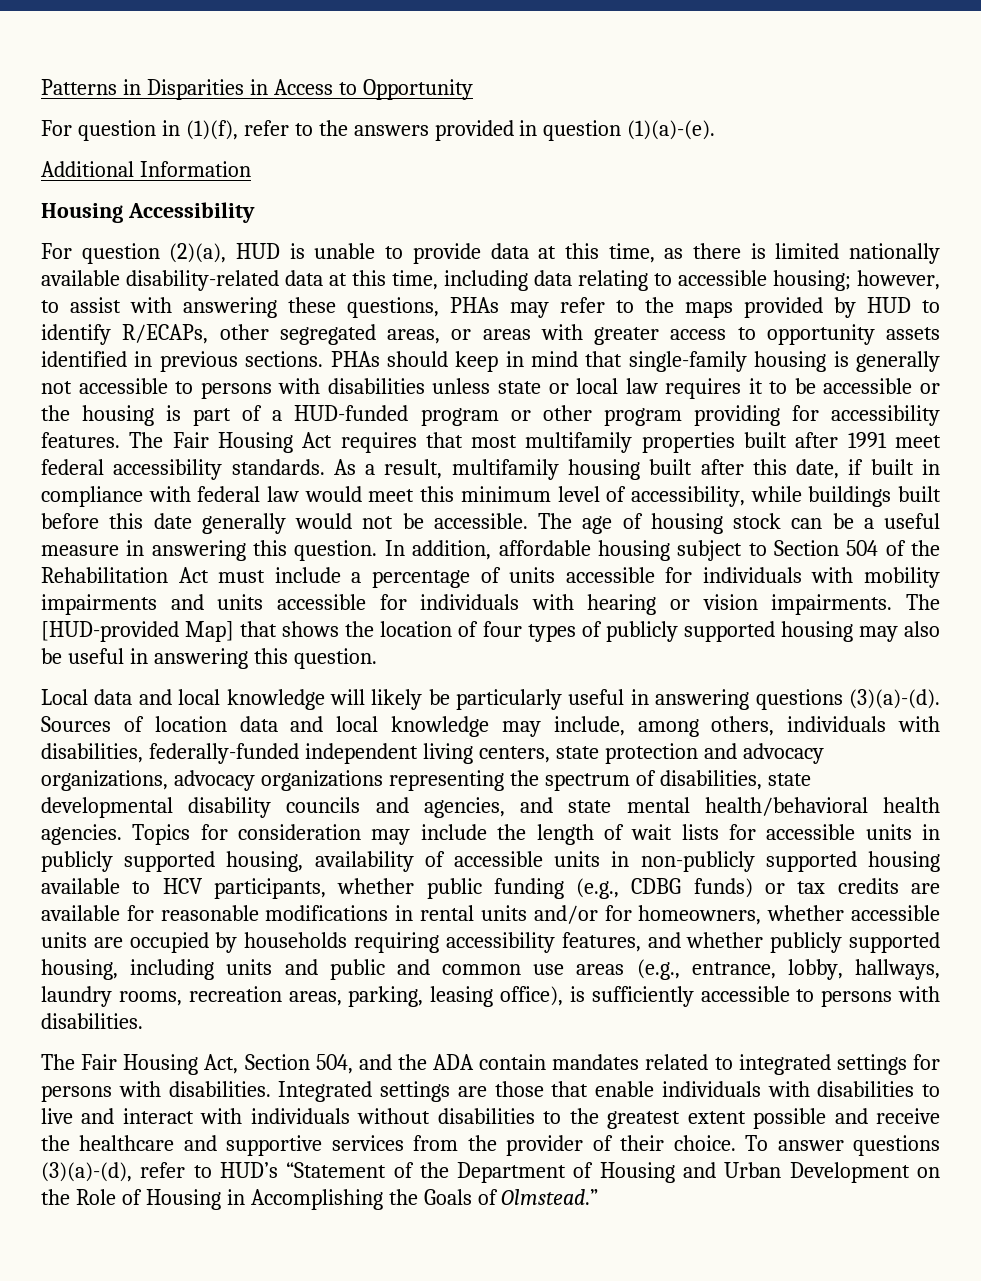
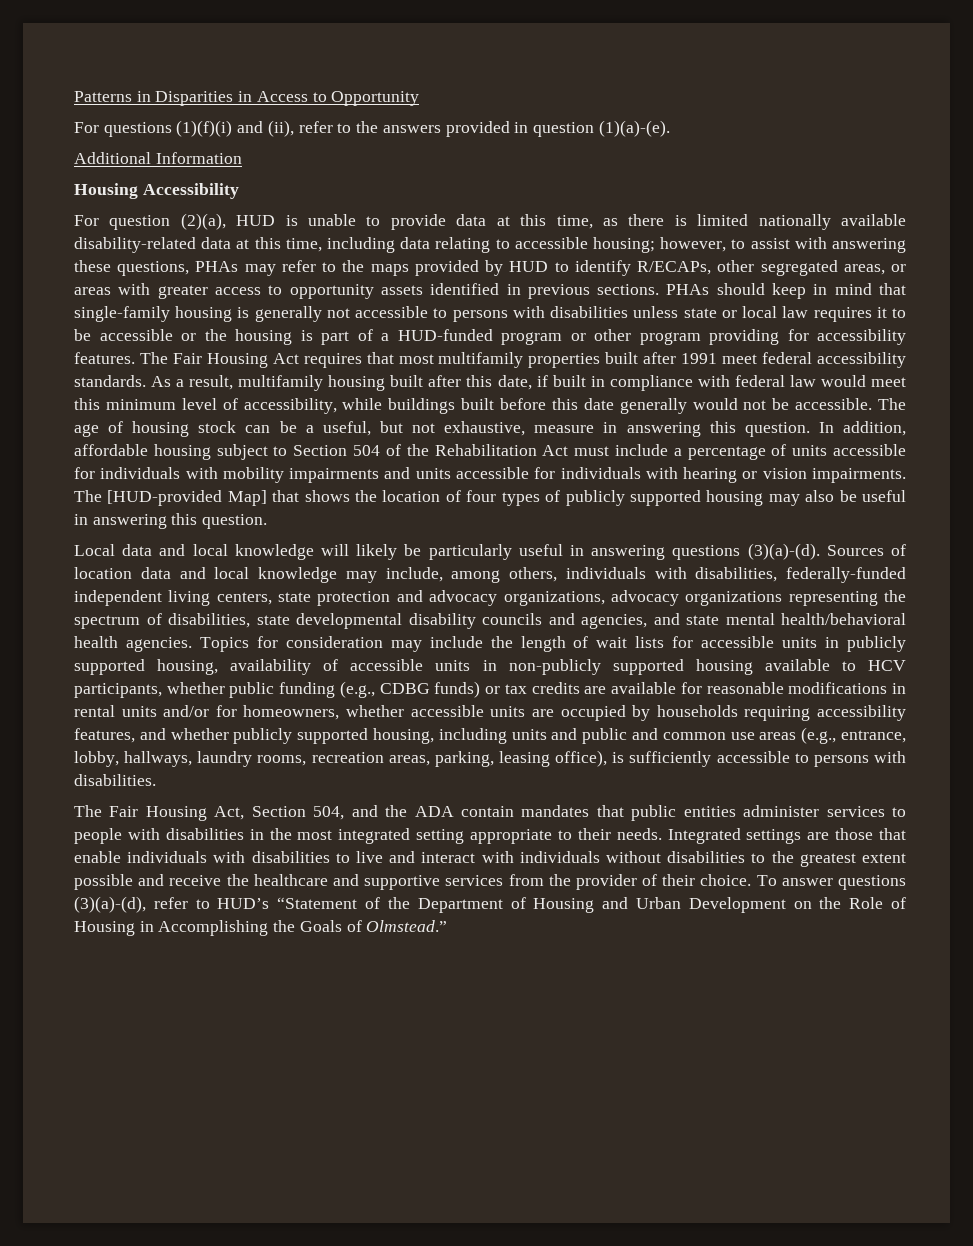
[77,120,238,141] question in (1)(f), -> [103,120,294,137] questions (1)(f)(i) and (ii),
[884,513,940,529] useful -> [322,421,526,436] useful, but not exhaustive,
[645,1054,940,1075] [41,1081,271,1102] related to integrated settings for persons with disabilities. -> [596,805,906,821] [74,828,662,844] that public entities administer services to people with disabilities in the most integrated setting appropriate to their needs.

